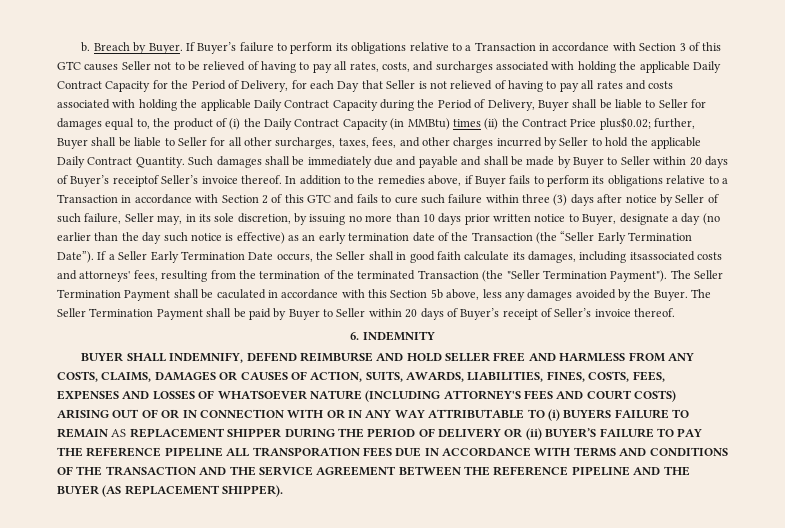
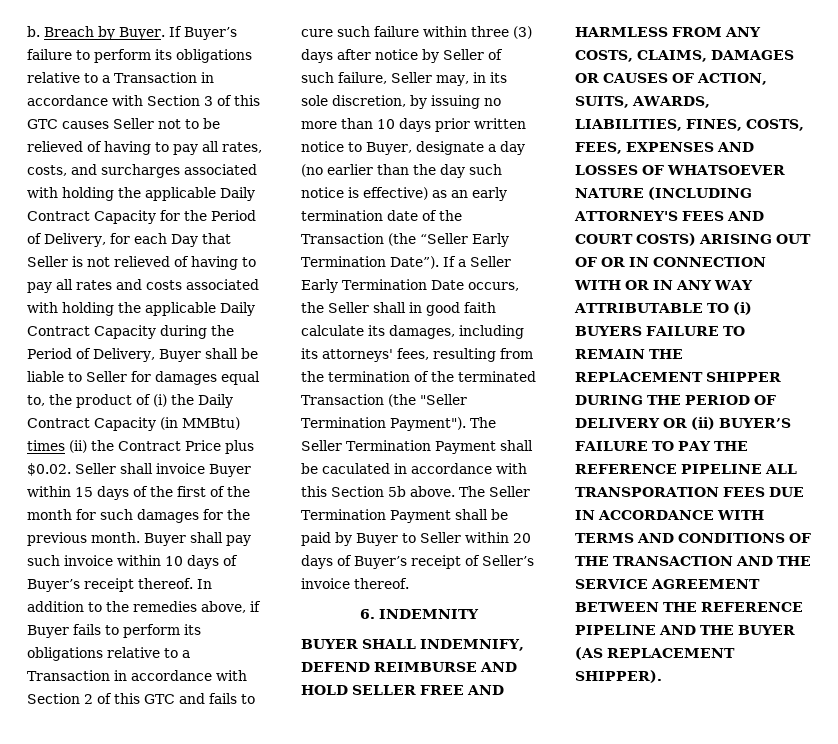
[599,117,696,130] [57,137,701,149] [57,156,728,168] [57,175,238,187] plus$0.02; further, Buyer shall be liable to Seller for all other surcharges, taxes, fees, and other charges incurred by Seller to hold the applicable Daily Contract Quantity. Such damages shall be immediately due and payable and shall be made by Buyer to Seller within 20 days of Buyer’s receiptof Seller’s invoice -> [225,440,254,454] [27,463,251,477] [27,486,250,500] [27,509,250,523] [27,532,251,546] [27,555,238,569] [27,578,134,592] plus $0.02. Seller shall invoice Buyer within 15 days of the first of the month for such damages for the previous month. Buyer shall pay such invoice within 10 days of Buyer’s receipt
[629,251,723,261] [57,270,77,280] itsassociated costs and -> [301,348,318,359] its
[446,289,688,301] above, less any damages avoided by the Buyer. -> [410,486,455,497] above.
[111,429,127,437] AS -> [649,349,683,359] THE

